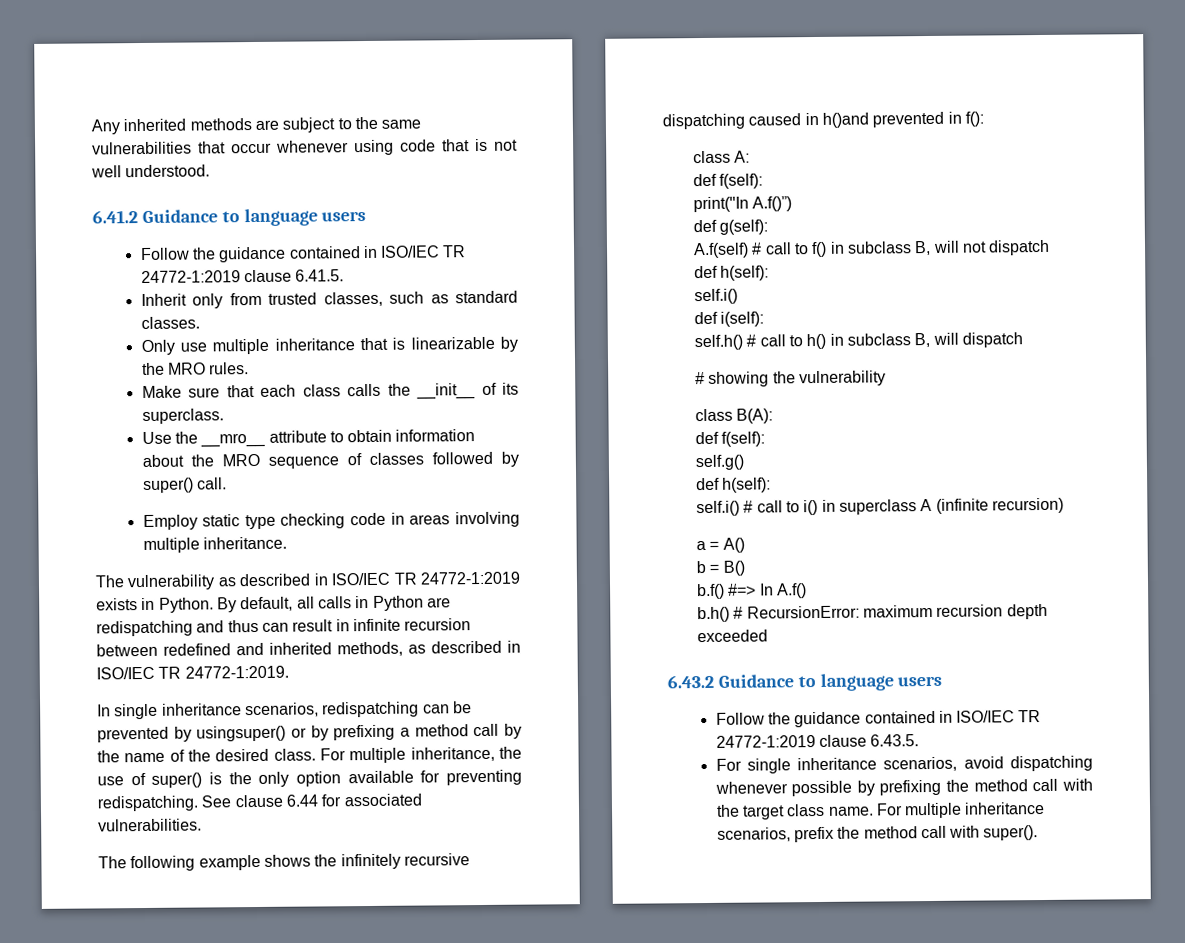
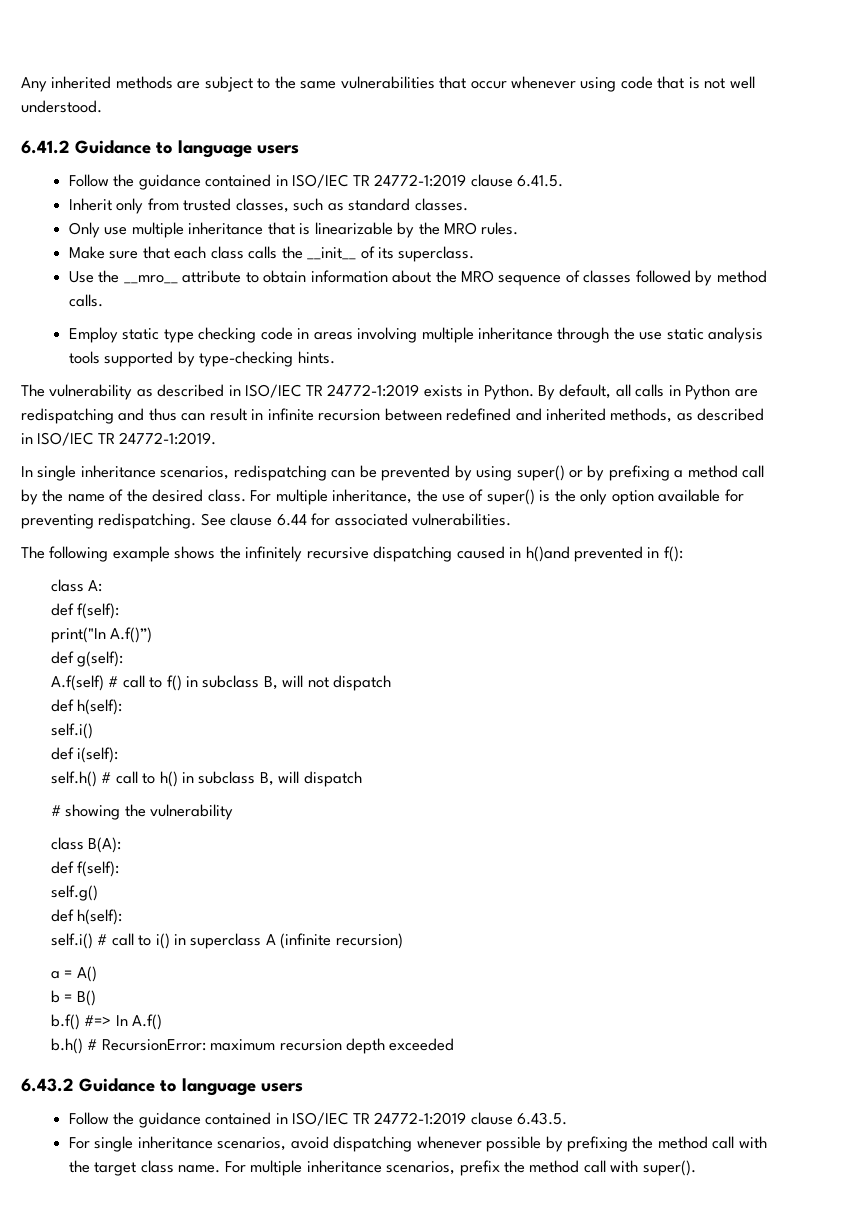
[142,477,227,494] super() call. -> [716,270,767,283] [68,294,103,307] method calls.
[202,536,287,550] inheritance. -> [477,327,764,343] [68,351,335,367] inheritance through the use static analysis tools supported by type-checking hints.
[196,725,287,742] usingsuper() -> [476,465,565,481] using super()

